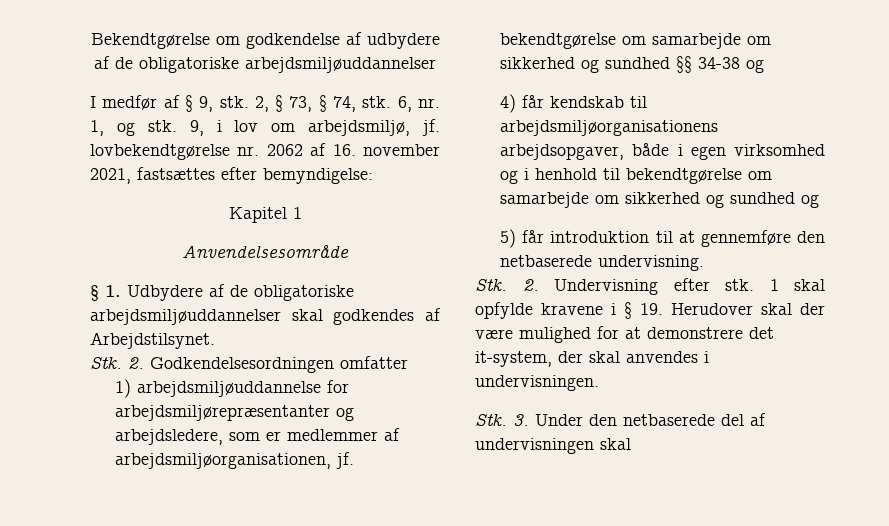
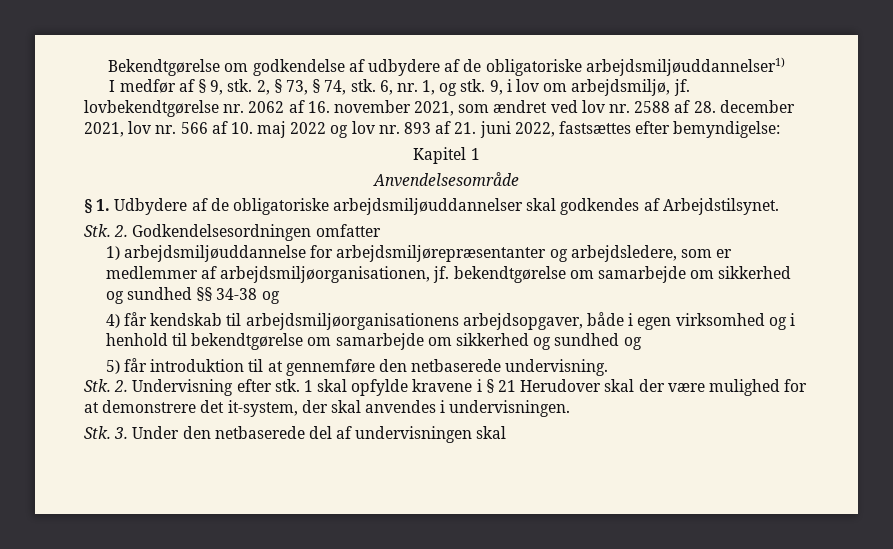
[245,57,436,73] arbejdsmiljøuddannelser -> [585,57,785,76] arbejdsmiljøuddannelser1)
(131, 176) none -> [458,100,795,113] [84,121,555,138] som ændret ved lov nr. 2588 af 28. december 2021, lov nr. 566 af 10. maj 2022 og lov nr. 893 af 21. juni 2022,
[640,303,663,315] 19. -> [498,380,517,392] 21

